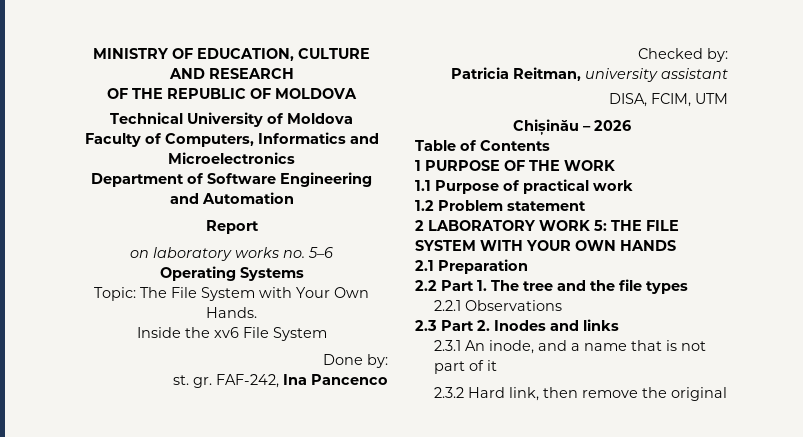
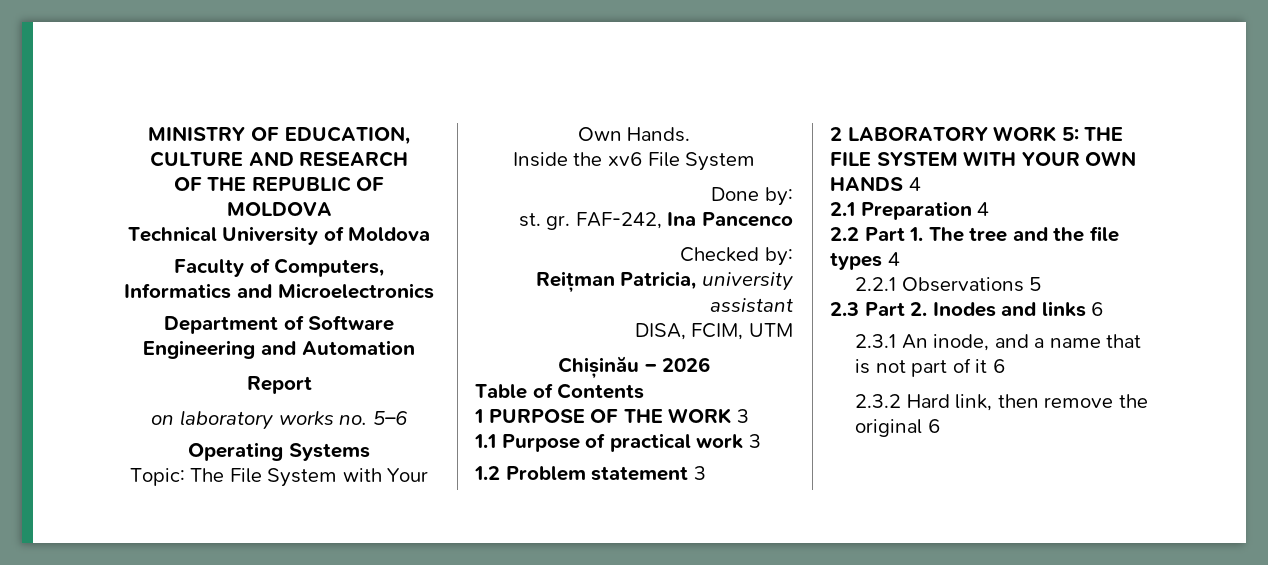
[451,67,581,81] Patricia Reitman, -> [535,271,697,293] Reițman Patricia,
(615, 165) none -> [736,409,749,423] 3
(633, 185) none -> [748,434,761,448] 3
(586, 206) none -> [693,466,706,480] 3
(676, 245) none -> [908,177,921,191] 4
(528, 266) none -> [977,202,990,216] 4
(688, 287) none -> [887,252,900,266] 4
(562, 305) none -> [1029,277,1042,291] 5
(619, 325) none -> [1091,302,1104,316] 6
(497, 365) none -> [992,359,1005,373] 6
(727, 394) none -> [927,419,940,433] 6

